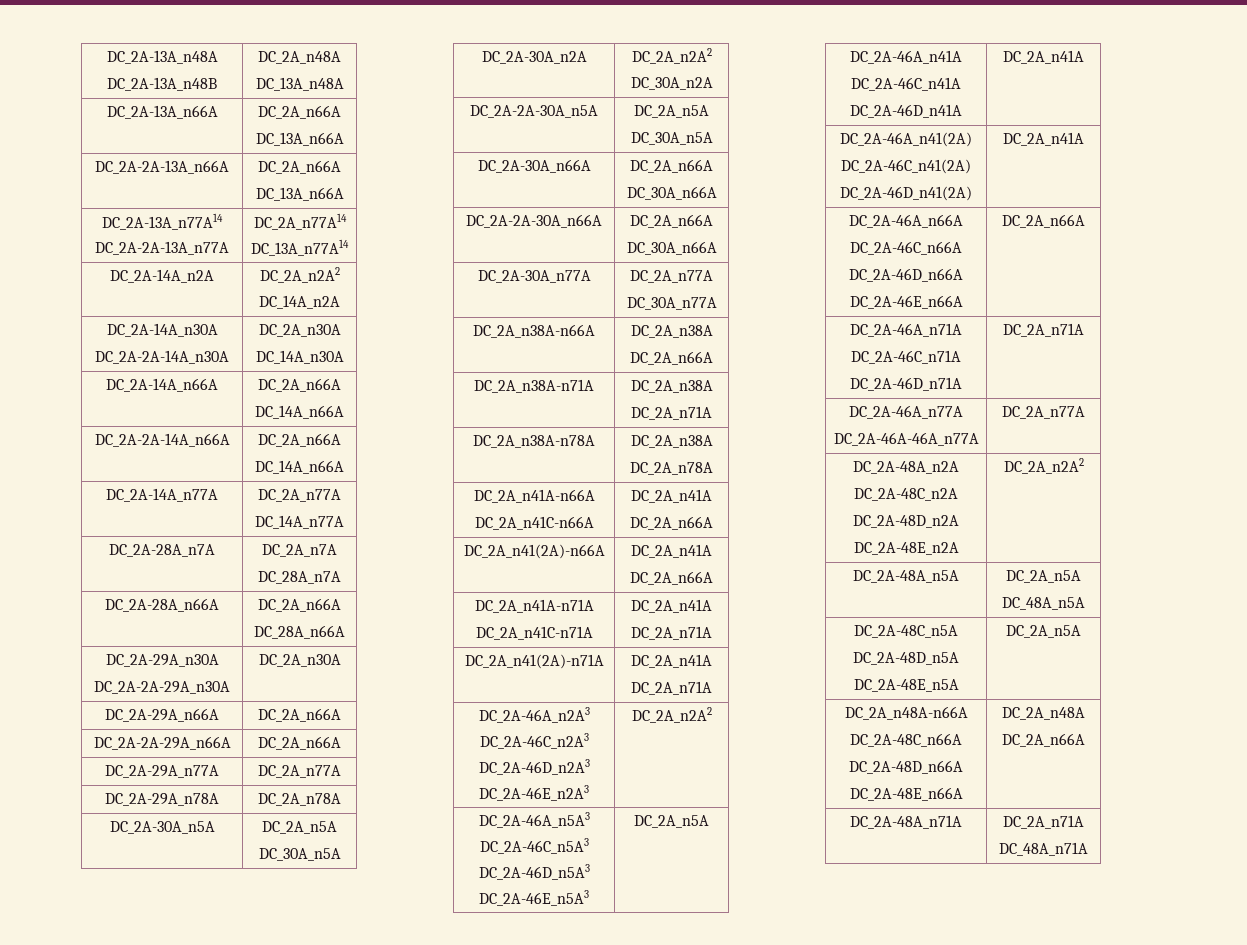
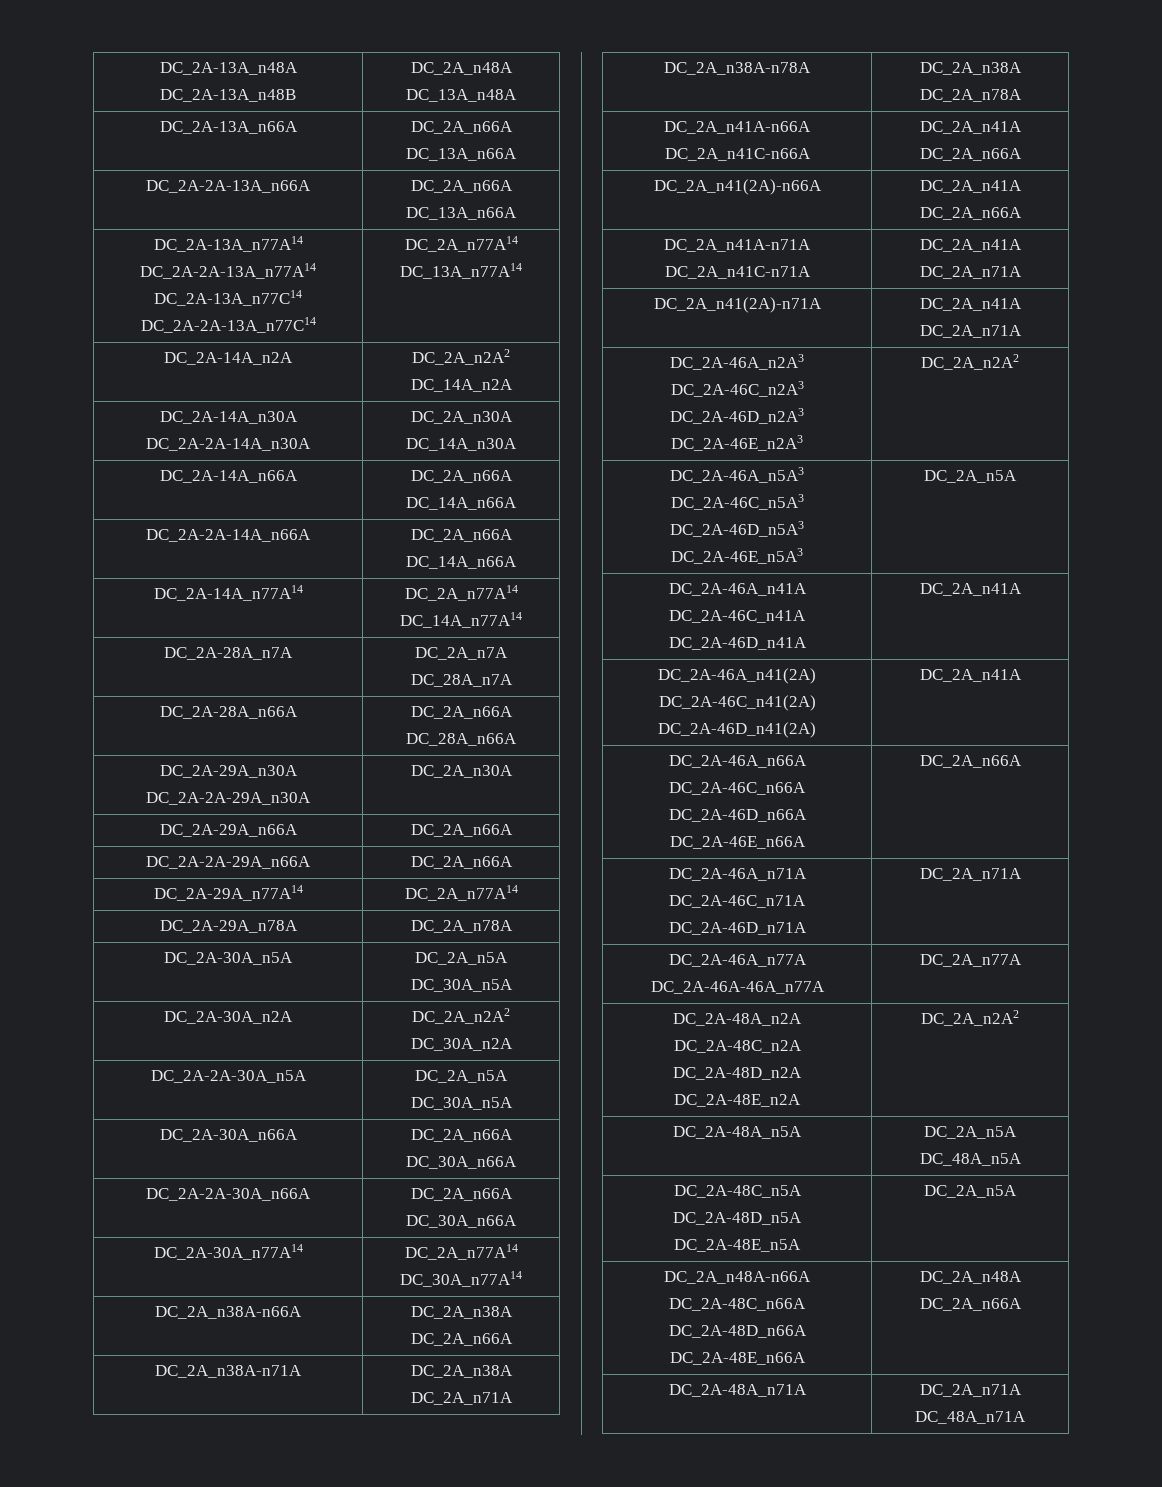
[95,241,229,255] DC_2A-2A-13A_n77A -> [140,263,316,279] [154,290,302,306] [140,317,316,333] DC_2A-2A-13A_n77A14 // DC_2A-13A_n77C14 // DC_2A-2A-13A_n77C14
[106,488,218,502] [258,489,341,502] [255,515,344,529] DC_2A-14A_n77A | DC_2A_n77A // DC_14A_n77A -> [153,585,303,601] [404,585,518,601] [400,612,522,628] DC_2A-14A_n77A14 | DC_2A_n77A14 // DC_14A_n77A14
[105,765,219,778] [258,765,341,778] DC_2A-29A_n77A | DC_2A_n77A -> [153,885,303,901] [404,885,518,901] DC_2A-29A_n77A14 | DC_2A_n77A14
[477,270,591,283] [630,270,713,283] [626,297,717,310] DC_2A-30A_n77A | DC_2A_n77A // DC_30A_n77A -> [153,1244,303,1260] [404,1244,518,1260] [400,1271,522,1287] DC_2A-30A_n77A14 | DC_2A_n77A14 // DC_30A_n77A14

